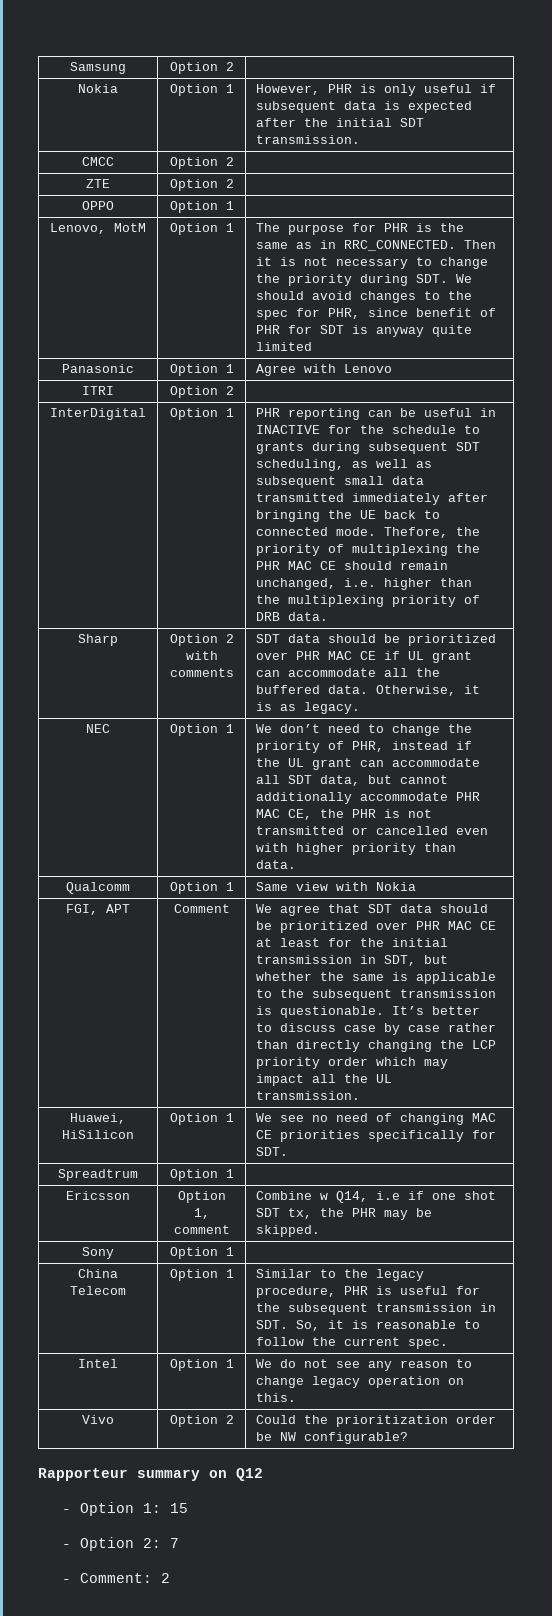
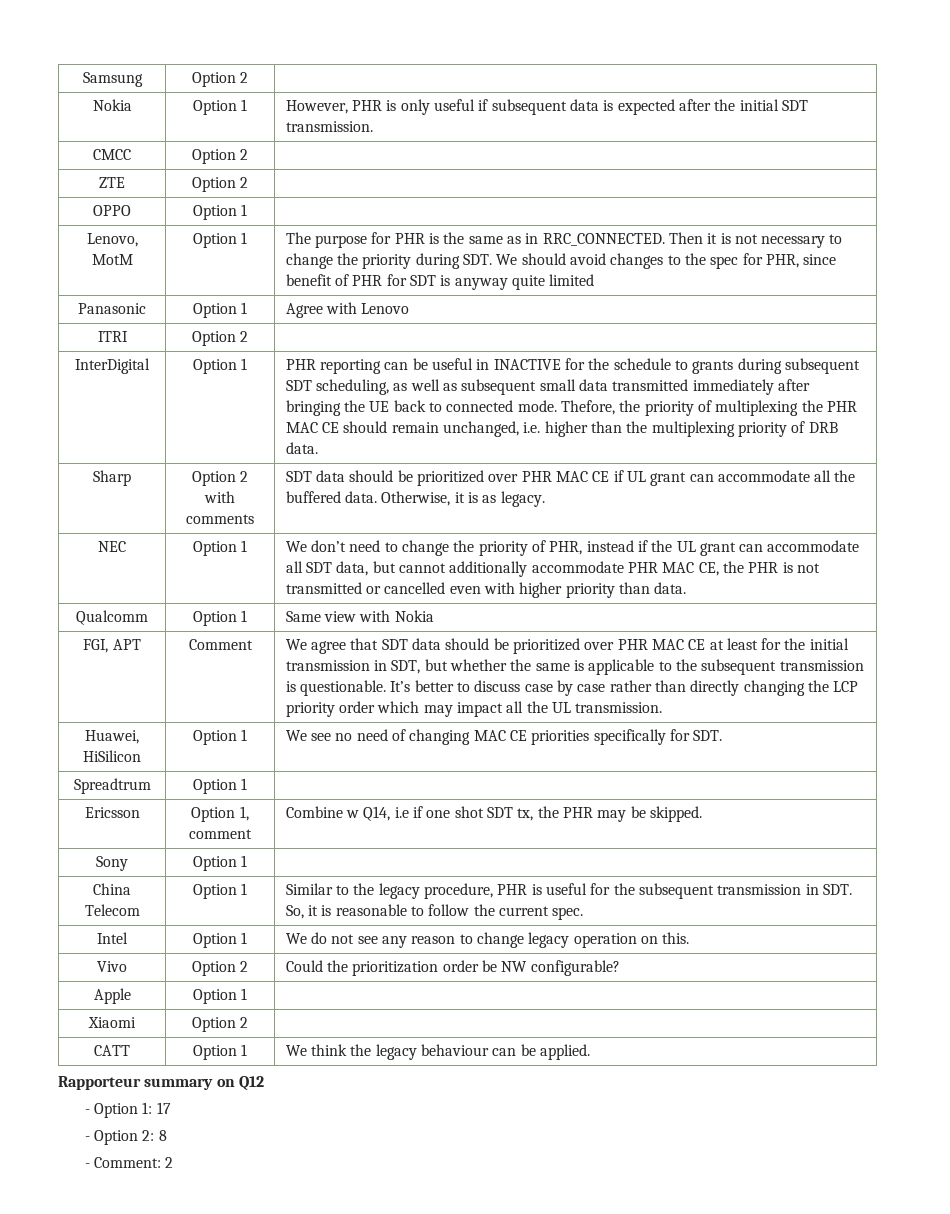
(409, 1438) none -> [93,988,131,1004] [192,988,248,1004] [88,1017,136,1028] [191,1017,249,1032] [94,1045,130,1056] [192,1044,248,1060] [285,1044,590,1060] // Apple | Option 1 | // Xiaomi | Option 2 | // CATT | Option 1 | We think the legacy behaviour can be applied.
[169,1503,188,1513] 15 -> [156,1102,171,1114] 17
[169,1538,179,1548] 7 -> [158,1130,167,1141] 8

